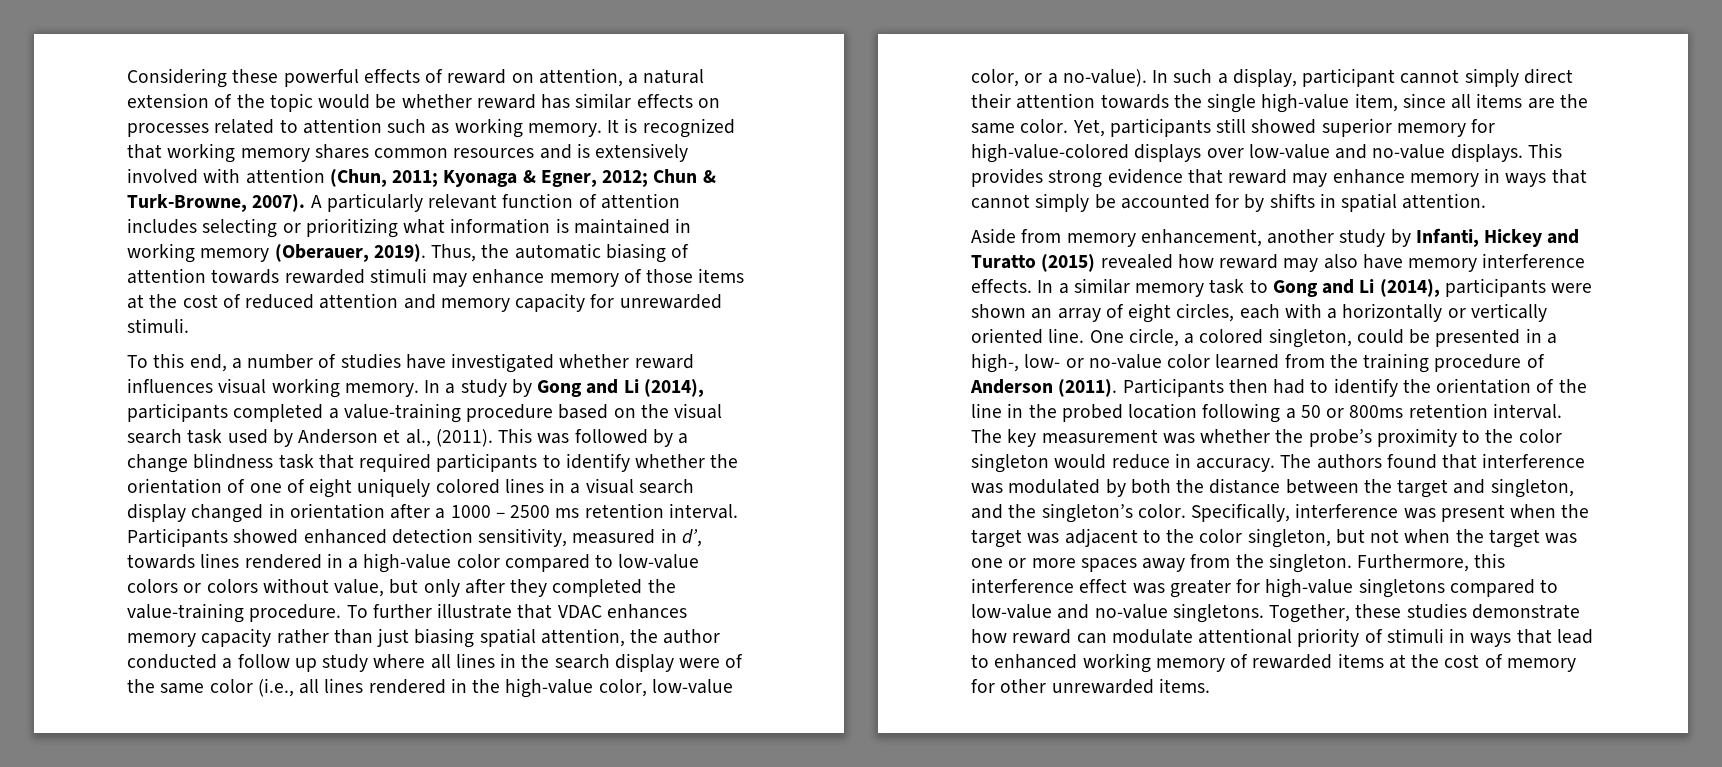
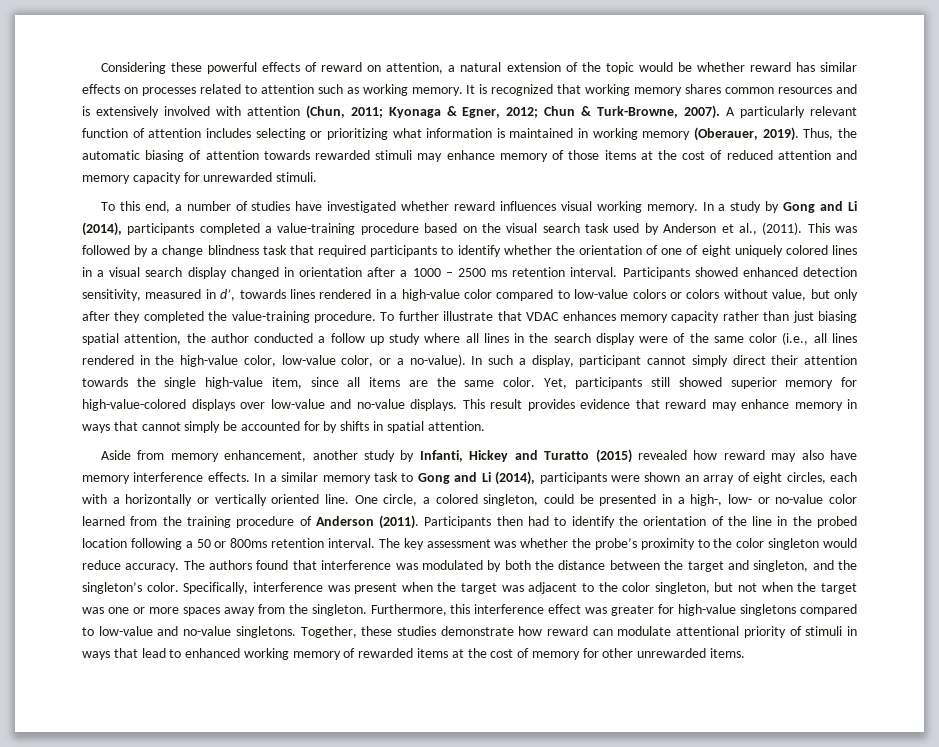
[971,168,1103,188] provides strong -> [490,399,575,411] result provides
[1041,429,1158,444] measurement -> [426,539,491,548] assessment
[1174,453,1191,468] in -> (121, 565) none

